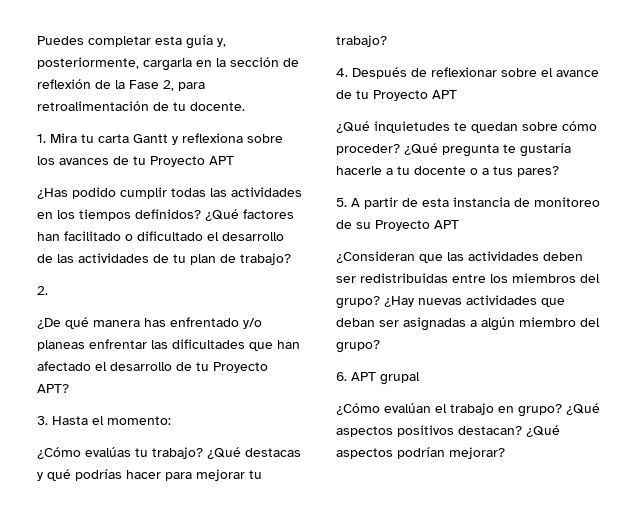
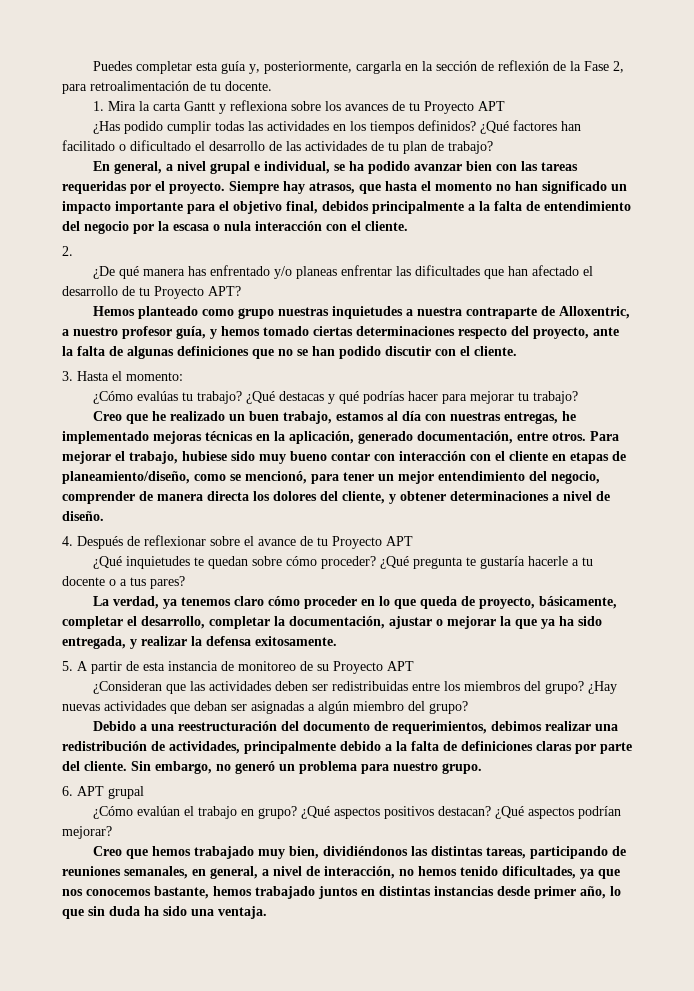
[81,134,94,143] tu -> [139,101,151,111] la
(291, 259) none -> [93,161,579,174] [62,181,627,194] [62,201,631,214] [62,221,408,234] // En general, a nivel grupal e individual, se ha podido avanzar bien con las tareas requeridas por el proyecto. Siempre hay atrasos, que hasta el momento no han significado un impacto importante para el objetivo final, debidos principalmente a la falta de entendimiento del negocio por la escasa o nula interacción con el cliente.
(69, 388) none -> [93,306,631,319] [62,326,619,339] [62,346,517,359] // Hemos planteado como grupo nuestras inquietudes a nuestra contraparte de Alloxentric, a nuestro profesor guía, y hemos tomado ciertas determinaciones respecto del proyecto, ante la falta de algunas definiciones que no se han podido discutir con el cliente.
(387, 41) none -> [93,411,577,424] [62,431,619,444] [62,451,626,464] [62,471,600,484] [62,491,610,504] [62,511,104,521] // Creo que he realizado un buen trabajo, estamos al día con nuestras entregas, he implementado mejoras técnicas en la aplicación, generado documentación, entre otros. Para mejorar el trabajo, hubiese sido muy bueno contar con interacción con el cliente en etapas de planeamiento/diseño, como se mencionó, para tener un mejor entendimiento del negocio, comprender de manera directa los dolores del cliente, y obtener determinaciones a nivel de diseño.
(559, 171) none -> [93,596,618,609] [62,616,602,629] [62,636,337,649] // La verdad, ya tenemos claro cómo proceder en lo que queda de proyecto, básicamente, completar el desarrollo, completar la documentación, ajustar o mejorar la que ya ha sido entregada, y realizar la defensa exitosamente.
(380, 346) none -> [93,721,619,734] [62,741,632,754] [62,761,482,774] // Debido a una reestructuración del documento de requerimientos, debimos realizar una redistribución de actividades, principalmente debido a la falta de definiciones claras por parte del cliente. Sin embargo, no generó un problema para nuestro grupo.
(505, 453) none -> [93,846,627,859] [62,866,620,879] [62,886,621,899] [62,906,267,919] // Creo que hemos trabajado muy bien, dividiéndonos las distintas tareas, participando de reuniones semanales, en general, a nivel de interacción, no hemos tenido dificultades, ya que nos conocemos bastante, hemos trabajado juntos en distintas instancias desde primer año, lo que sin duda ha sido una ventaja.

